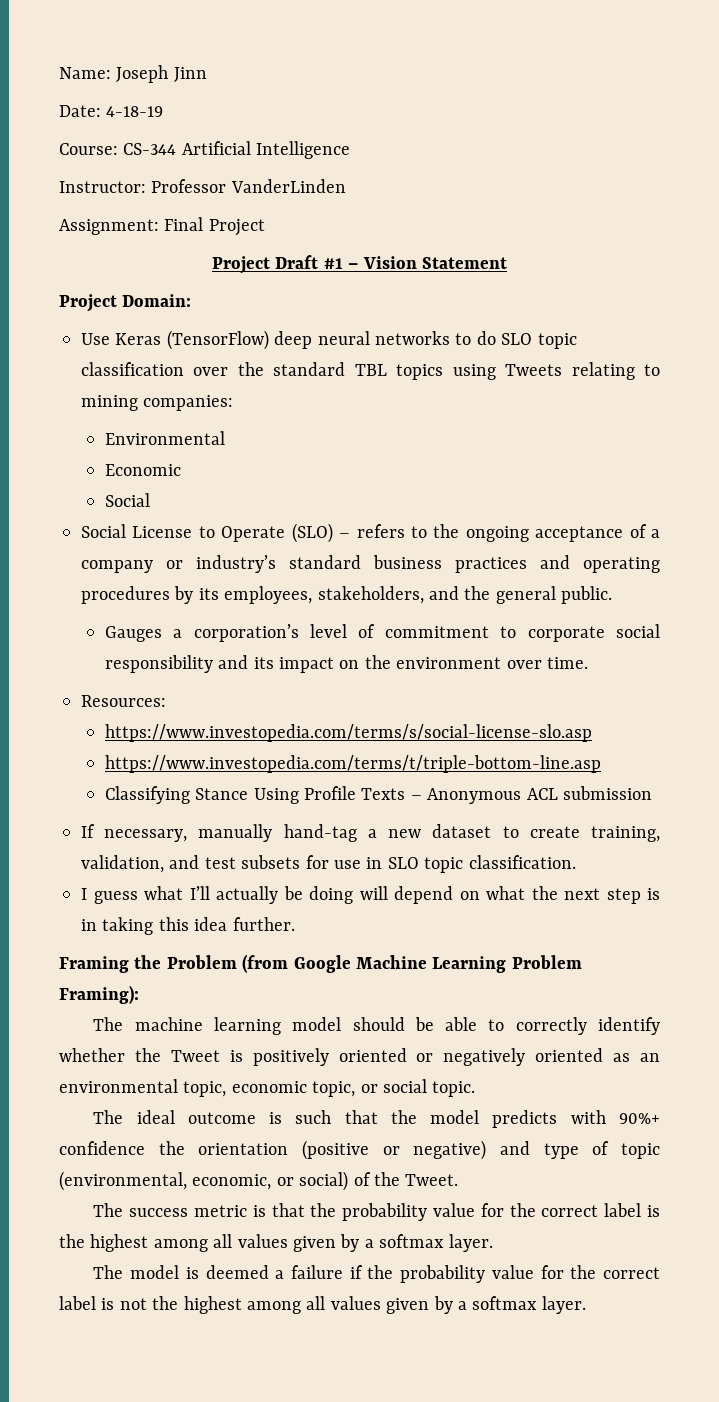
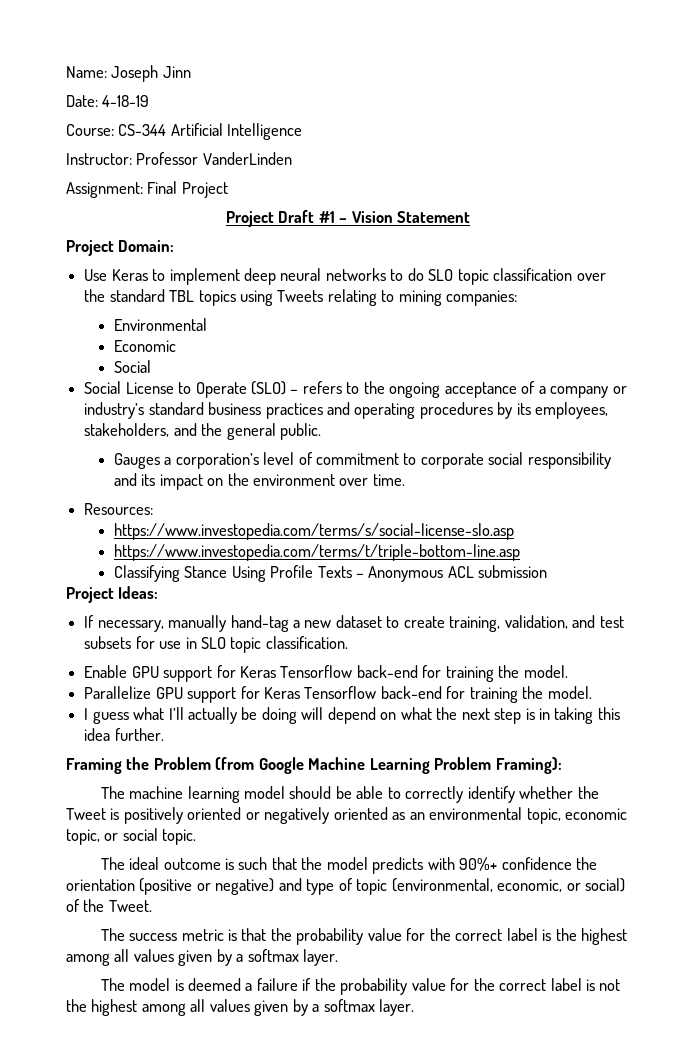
[166,330,269,350] (TensorFlow) -> [152,268,240,285] to implement
(652, 793) none -> [66,586,159,603] // Project Ideas:
(576, 862) none -> [84,665,568,682] [84,686,592,703] // Enable GPU support for Keras Tensorflow back-end for training the model. // Parallelize GPU support for Keras Tensorflow back-end for training the model.

